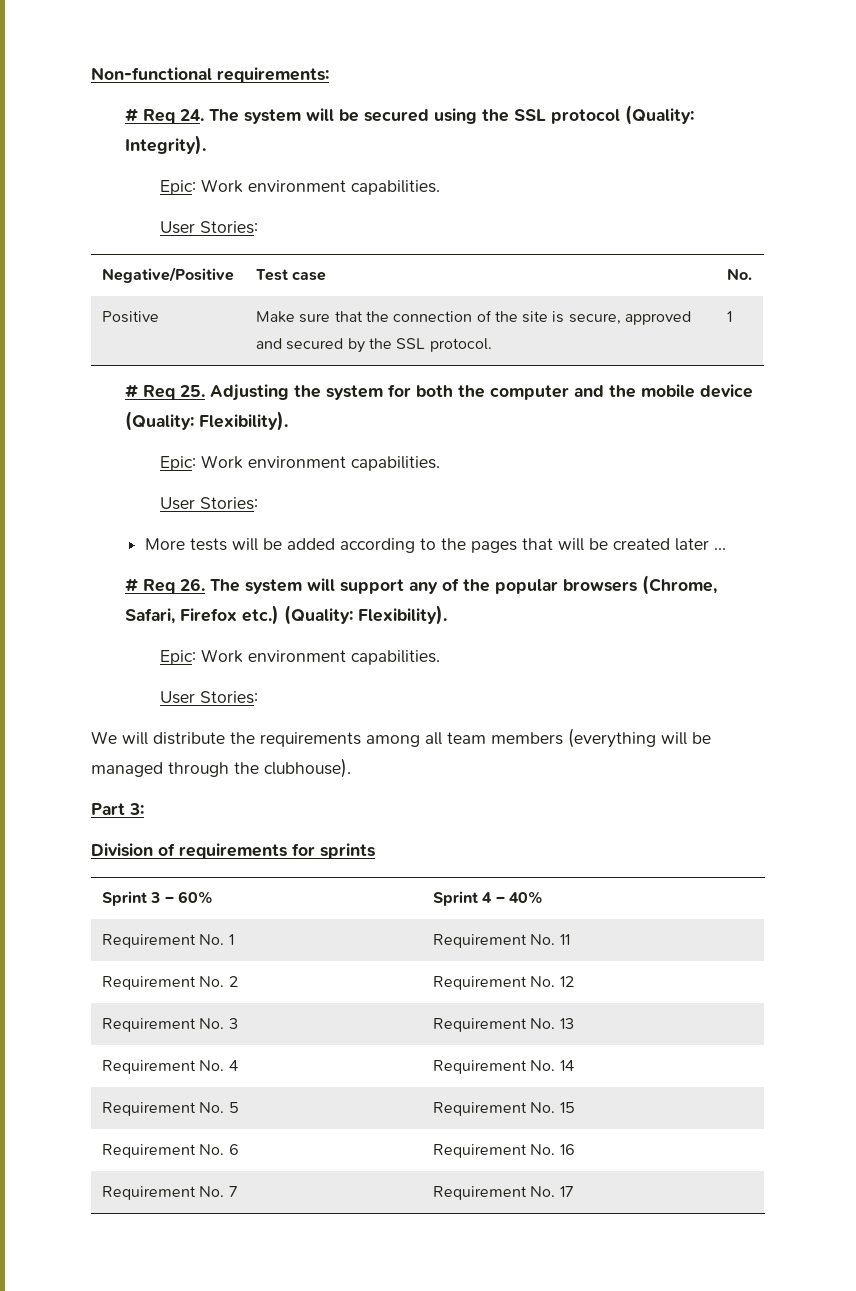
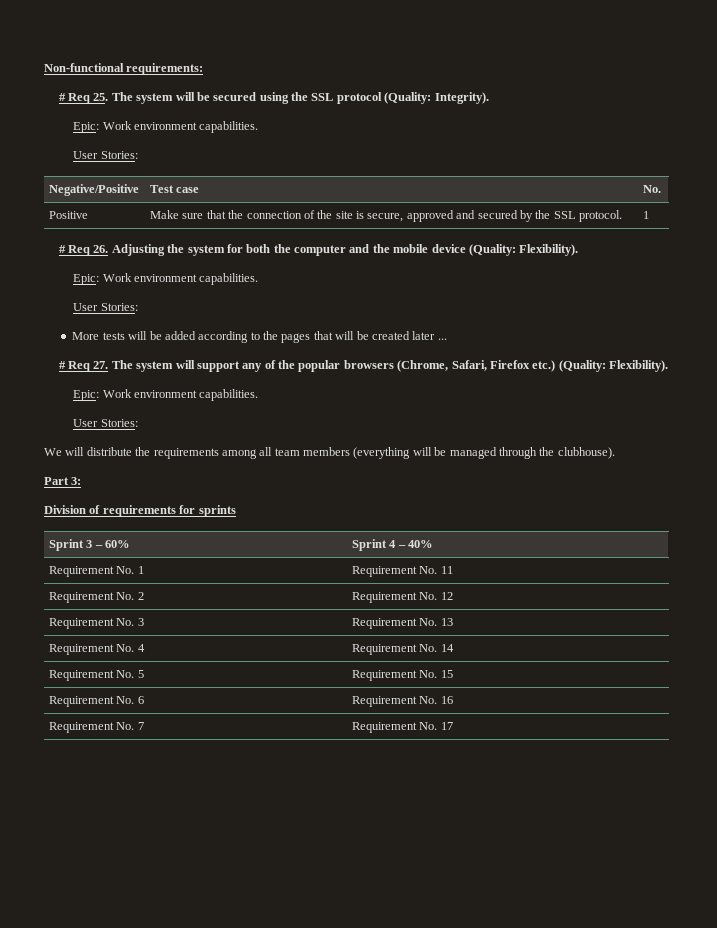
[180,109,205,121] 24. -> [93,93,109,101] 25.
[180,385,206,397] 25. -> [93,245,109,253] 26.
[180,578,206,591] 26. -> [93,361,109,369] 27.

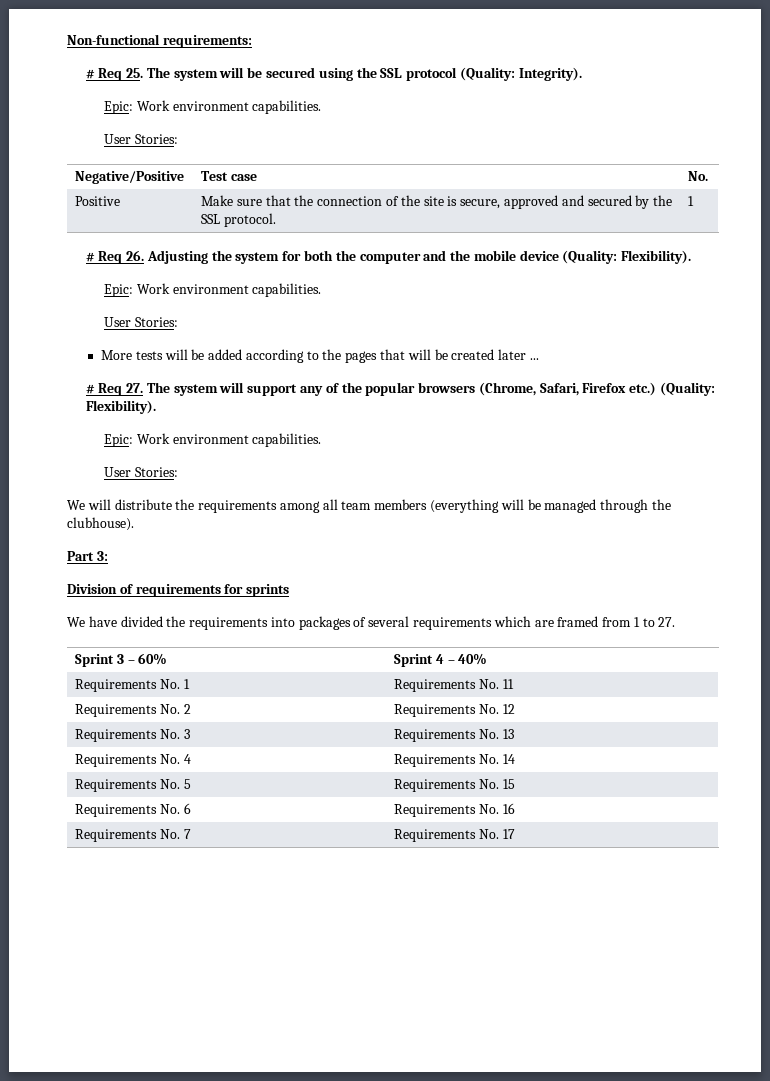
(236, 511) none -> [67,616,676,630] // We have divided the requirements into packages of several requirements which are framed from 1 to 27.
[49,566,115,577] Requirement -> [75,679,158,692] Requirements
[352,566,418,577] Requirement -> [394,679,477,692] Requirements
[49,592,115,603] Requirement -> [75,704,158,717] Requirements
[352,592,418,603] Requirement -> [394,704,477,717] Requirements
[49,618,115,629] Requirement -> [75,729,158,742] Requirements
[352,618,418,629] Requirement -> [394,729,477,742] Requirements
[49,644,115,655] Requirement -> [75,754,158,767] Requirements
[352,644,418,655] Requirement -> [394,754,477,767] Requirements
[49,670,115,681] Requirement -> [75,779,158,792] Requirements
[352,670,418,681] Requirement -> [394,779,477,792] Requirements
[49,696,115,707] Requirement -> [75,804,158,817] Requirements
[352,696,418,707] Requirement -> [394,804,477,817] Requirements
[49,722,115,733] Requirement -> [75,829,158,842] Requirements
[352,722,418,733] Requirement -> [394,829,477,842] Requirements

